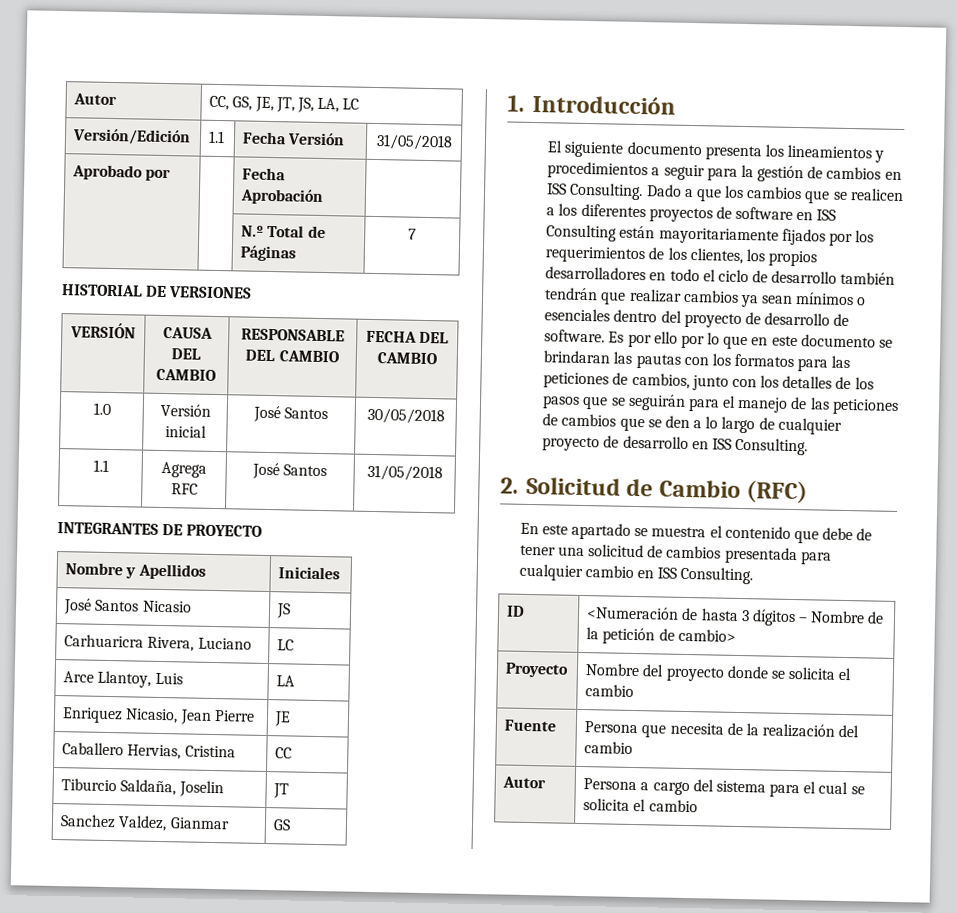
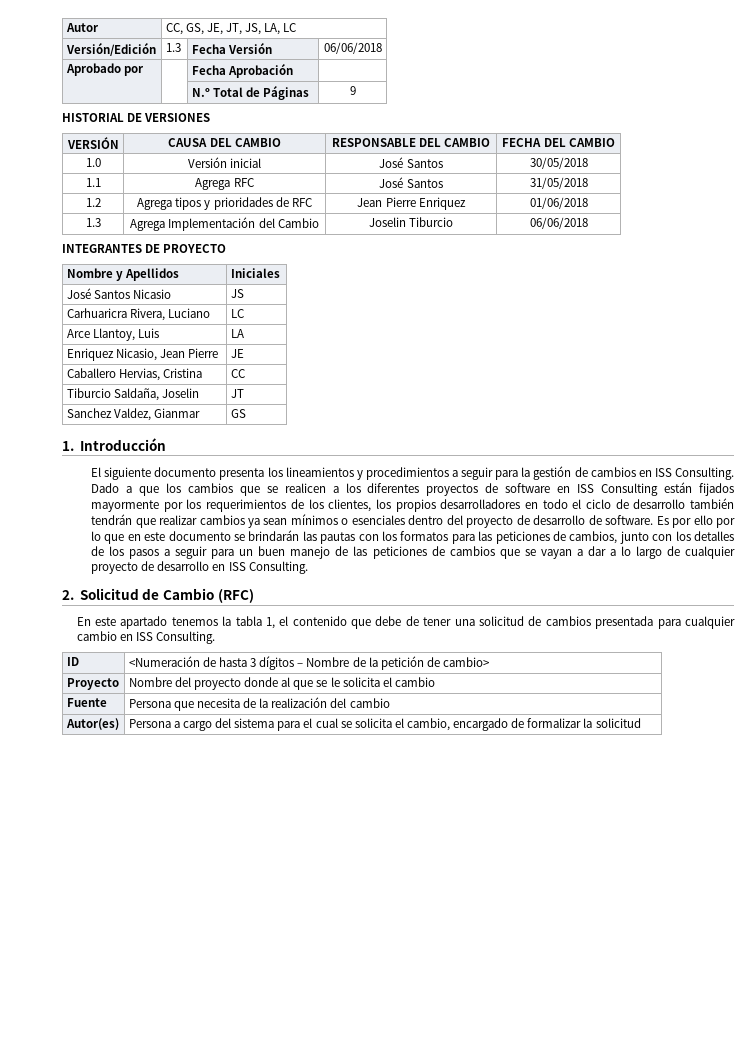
[208,130,226,144] 1.1 -> [165,43,181,52] 1.3
[375,133,453,151] 31/05/2018 -> [323,42,382,54] 06/06/2018
[408,228,417,240] 7 -> [349,86,356,95] 9
(443, 473) none -> [85,198,101,207] [137,197,312,210] [357,197,466,210] [529,197,588,209] [85,218,101,227] [130,217,319,231] [368,217,454,227] [529,217,588,229] // 1.2 | Agrega tipos y prioridades de RFC | Jean Pierre Enriquez | 01/06/2018 // 1.3 | Agrega Implementación del Cambio | Joselin Tiburcio | 06/06/2018
[658,227,826,246] mayoritariamente fijados -> [699,483,734,496] [91,500,160,512] fijados mayormente
[543,350,612,364] brindaran -> [248,530,300,541] brindarán
[582,393,737,412] que se seguirán para el -> [164,546,286,559] a seguir para un buen
[664,415,690,429] den -> [540,546,606,559] vayan a dar
[634,526,707,538] se muestra -> [171,616,275,629] tenemos la tabla 1,
[770,670,785,679] se -> [281,677,340,690] al que se le
[502,776,547,789] Autor -> [65,718,119,730] Autor(es)
[648,799,698,813] cambio -> [406,718,641,731] cambio, encargado de formalizar la solicitud

